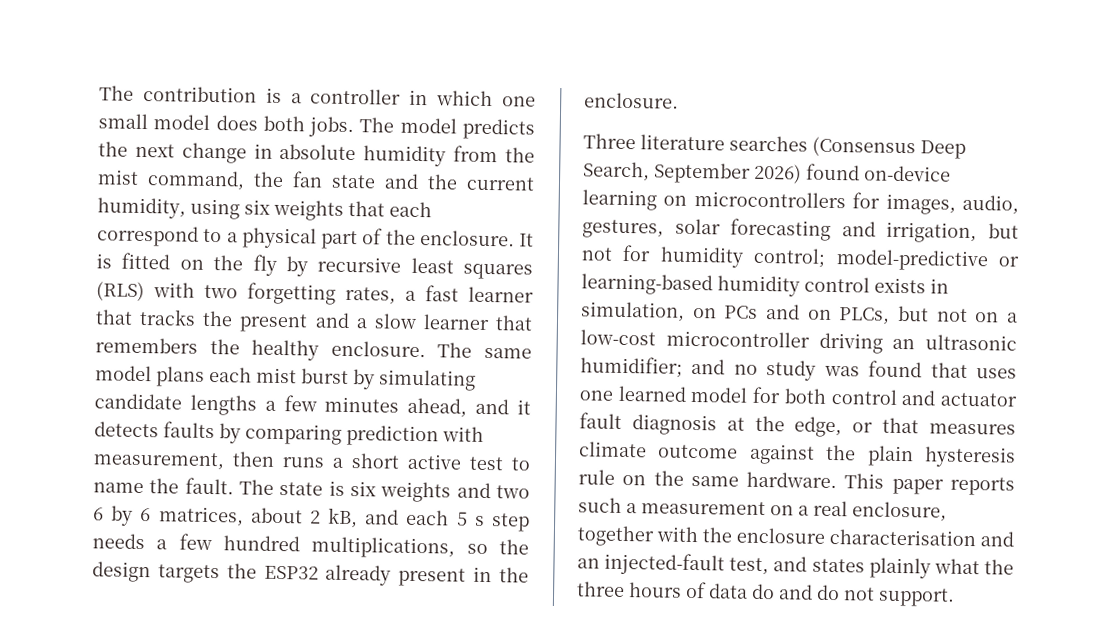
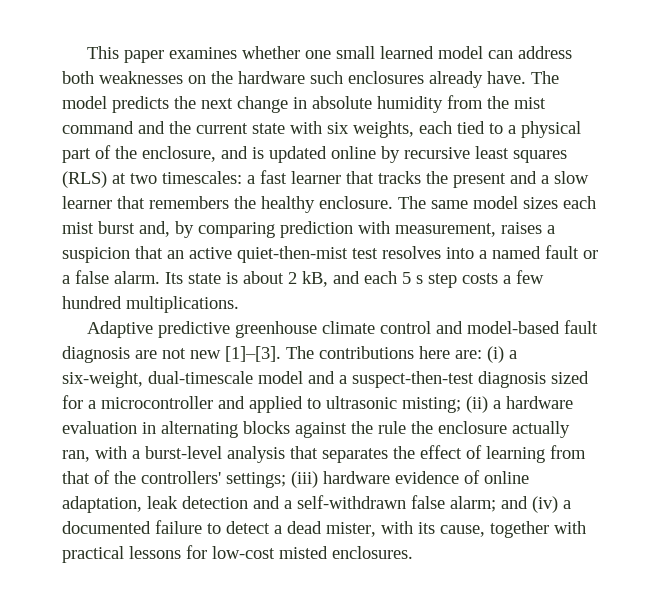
[99,85,536,107] [98,113,355,138] The contribution is a controller in which one small model does both jobs. -> [86,46,572,63] [62,71,526,88] This paper examines whether one small learned model can address both weaknesses on the hardware such enclosures already have.
[147,170,535,191] [97,197,432,221] [97,225,199,247] command, the fan state and the current humidity, using six weights that each correspond -> [62,121,485,138] command and the current state with six weights, each tied
[419,230,534,247] [96,252,277,276] enclosure. It is fitted on the fly -> [142,146,376,163] enclosure, and is updated online
[153,282,396,305] with two forgetting rates, -> [112,171,242,184] at two timescales:
[156,366,205,387] plans -> [523,197,558,209] sizes
[352,369,476,391] [94,393,531,418] [94,421,215,439] by simulating candidate lengths a few minutes ahead, and it detects faults -> [139,221,170,237] and,
[232,451,531,471] [93,477,530,503] [93,505,244,527] then runs a short active test to name the fault. The state is six weights and two 6 by 6 matrices, -> [501,222,555,234] [62,245,598,263] [62,270,238,284] raises a suspicion that an active quiet-then-mist test resolves into a named fault or a false alarm. Its state is
[92,533,145,550] needs -> [462,273,498,284] costs
[311,536,529,559] [92,561,529,587] [584,92,679,109] [583,133,966,159] [583,161,951,184] [582,189,1019,215] [582,218,1019,244] [581,244,1019,272] [581,273,949,297] [581,301,1018,325] [580,329,1017,354] [580,356,1017,381] [579,385,827,404] multiplications, so the design targets the ESP32 already present in the enclosure. // Three literature searches (Consensus Deep Search, September 2026) found on-device learning on microcontrollers for images, audio, gestures, solar forecasting and irrigation, but not for humidity control; model-predictive or learning-based humidity control exists in simulation, on PCs and on PLCs, but not on a low-cost microcontroller driving an ultrasonic humidifier; and no study was found that uses one learned model for both -> [126,296,239,313] [86,321,375,338] multiplications. // Adaptive predictive greenhouse climate
[940,392,1017,407] actuator -> [466,321,560,334] model-based
[726,415,1016,438] [579,441,1016,468] [578,469,1015,496] [578,497,947,522] [577,525,1014,547] [577,552,1014,579] [577,581,955,607] at the edge, or that measures climate outcome against the plain hysteresis rule on the same hardware. This paper reports such a measurement on a real enclosure, together with the enclosure characterisation and an injected-fault test, and states plainly what the three hours of data do and do not support. -> [135,346,517,363] [62,371,589,388] [62,395,573,413] [62,421,570,438] [62,445,586,463] [62,470,529,488] [62,495,571,513] [62,520,586,538] [62,545,413,563] are not new [1]–[3]. The contributions here are: (i) a six-weight, dual-timescale model and a suspect-then-test diagnosis sized for a microcontroller and applied to ultrasonic misting; (ii) a hardware evaluation in alternating blocks against the rule the enclosure actually ran, with a burst-level analysis that separates the effect of learning from that of the controllers' settings; (iii) hardware evidence of online adaptation, leak detection and a self-withdrawn false alarm; and (iv) a documented failure to detect a dead mister, with its cause, together with practical lessons for low-cost misted enclosures.

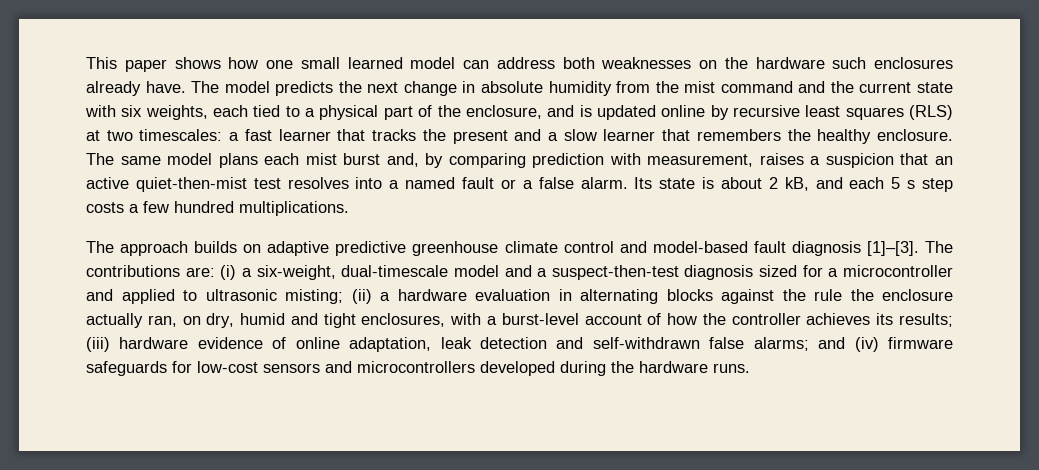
[168,46,300,59] examines whether -> [174,57,259,69] shows how
[523,197,558,209] sizes -> [218,153,258,168] plans
[86,321,153,338] Adaptive -> [86,241,330,256] The approach builds on adaptive
[135,348,221,359] are not new -> (861, 248) none
[419,346,450,359] here -> (180, 271) none
[95,445,586,463] [62,470,286,488] with a burst-level analysis that separates the effect of learning from that of the controllers' settings; -> [182,313,954,328] on dry, humid and tight enclosures, with a burst-level account of how the controller achieves its results;
[284,500,292,509] a -> (584, 343) none
[450,496,496,512] alarm; -> [753,337,809,351] alarms;
[563,500,571,509] [62,520,586,538] [62,545,413,563] a documented failure to detect a dead mister, with its cause, together with practical lessons for low-cost misted enclosures. -> [888,337,954,349] [86,361,750,376] firmware safeguards for low-cost sensors and microcontrollers developed during the hardware runs.

